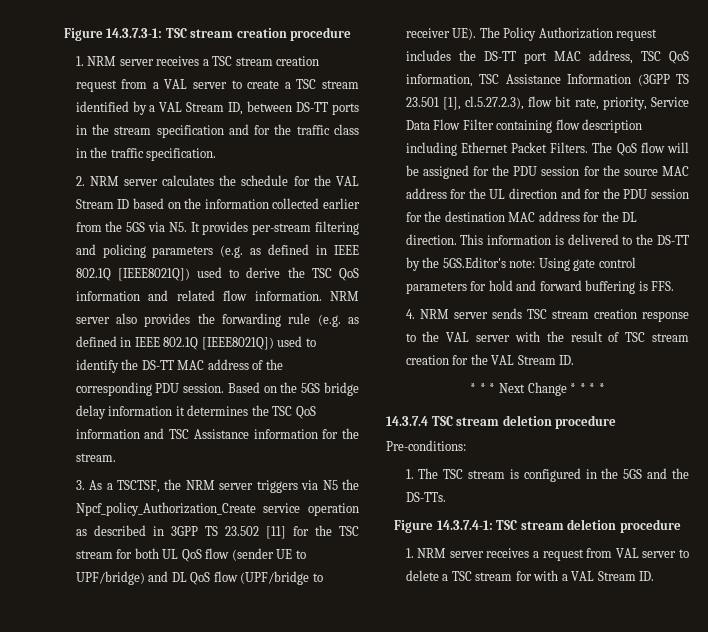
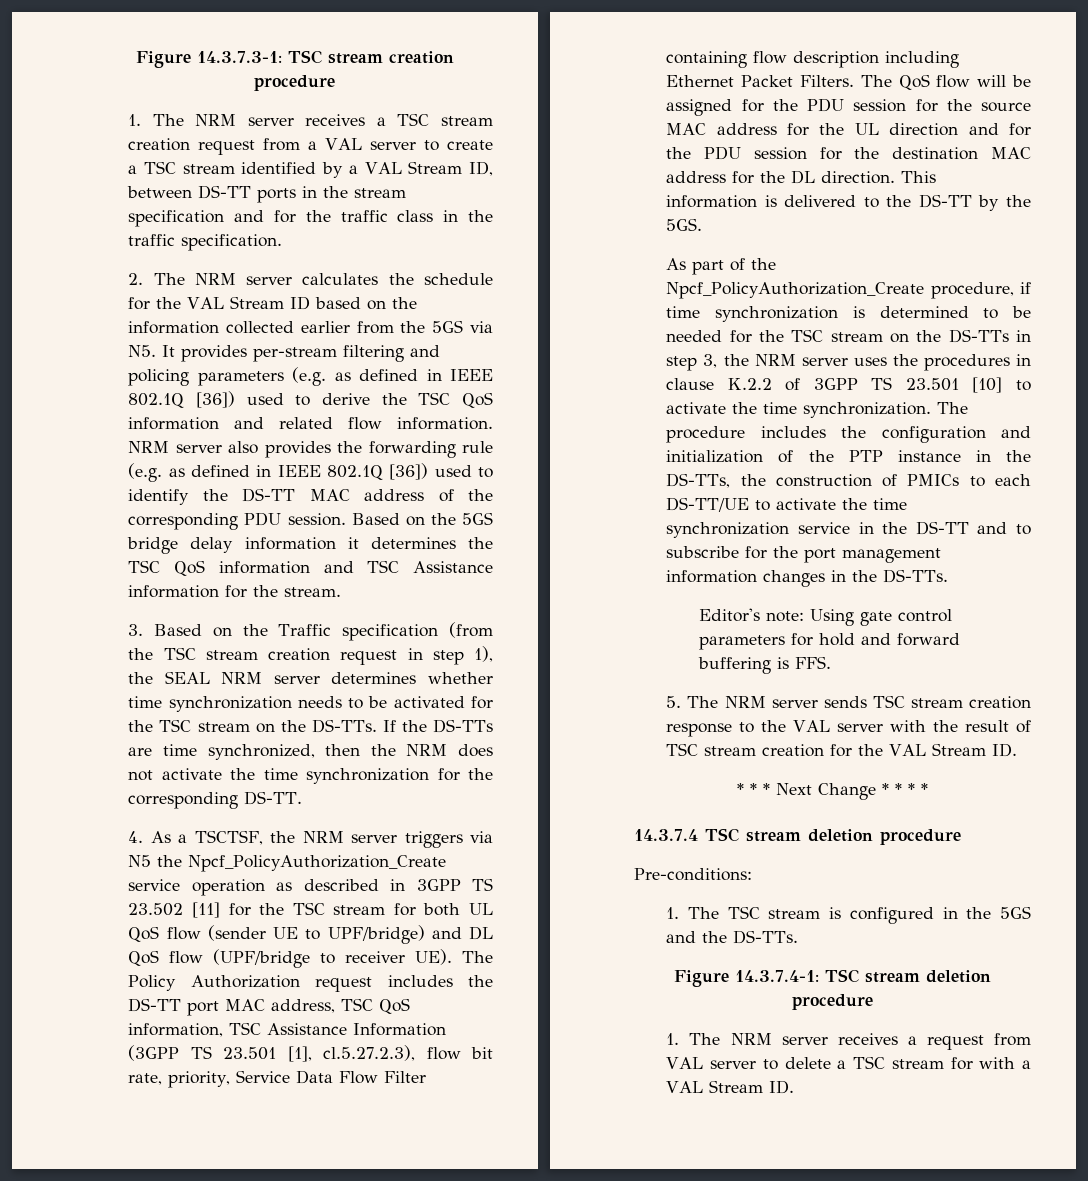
(84, 61) none -> [152,114,184,126] The
(85, 181) none -> [153,273,185,285] The
[117,268,190,281] [IEEE8021Q]) -> [195,391,235,408] [36])
[201,337,274,350] [IEEE8021Q]) -> [389,463,429,480] [36])
(85, 485) none -> [154,622,493,641] [128,646,494,665] [128,671,493,684] [128,696,494,712] [128,719,494,733] [128,744,493,760] [128,768,493,784] [128,791,303,809] [128,831,144,843] Based on the Traffic specification (from the TSC stream creation request in step 1), the SEAL NRM server determines whether time synchronization needs to be activated for the TSC stream on the DS-TTs. If the DS-TTs are time synchronized, then the NRM does not activate the time synchronization for the corresponding DS-TT. // 4.
[75,502,256,516] Npcf_policy_Authorization_Create -> [188,855,447,872] Npcf_PolicyAuthorization_Create
[442,257,506,268] 5GS.Editor's -> [666,218,703,231] [666,258,777,275] [666,282,1031,299] [666,306,1031,322] [666,329,1031,343] [666,354,1031,371] [666,377,1031,393] [666,402,969,418] [666,426,1031,443] [666,450,1031,463] [666,473,1031,488] [666,497,908,512] [666,521,1031,538] [666,546,942,563] [666,569,949,587] [698,608,760,622] 5GS. // As part of the Npcf_PolicyAuthorization_Create procedure, if time synchronization is determined to be needed for the TSC stream on the DS-TTs in step 3, the NRM server uses the procedures in clause K.2.2 of 3GPP TS 23.501 [10] to activate the time synchronization. The procedure includes the configuration and initialization of the PTP instance in the DS-TTs, the construction of PMICs to each DS-TT/UE to activate the time synchronization service in the DS-TT and to subscribe for the port management information changes in the DS-TTs. // Editor's
[405,309,415,319] 4. -> [666,696,719,708] 5. The
(414, 553) none -> [689,1033,721,1045] The

